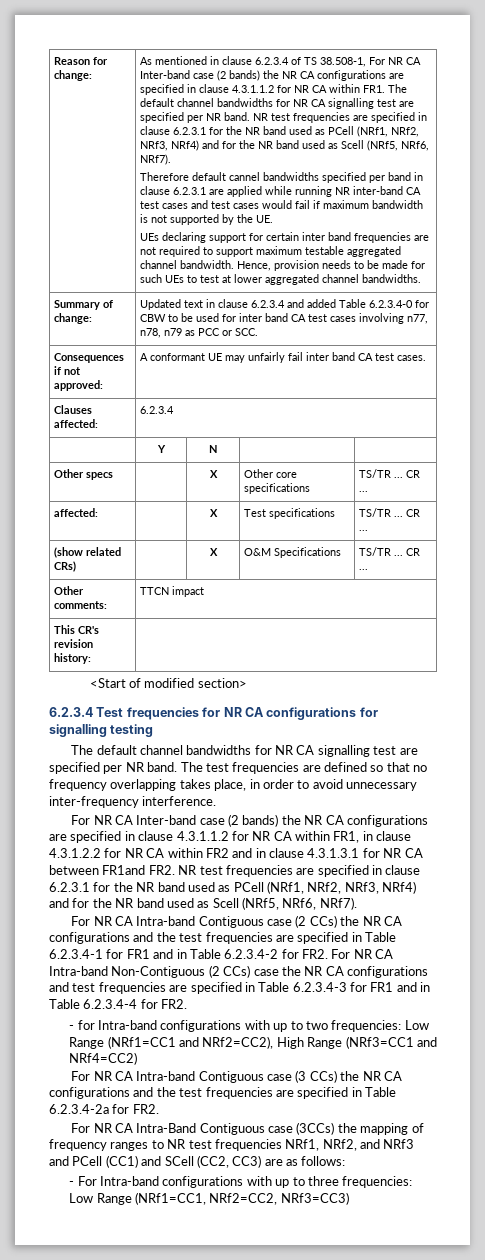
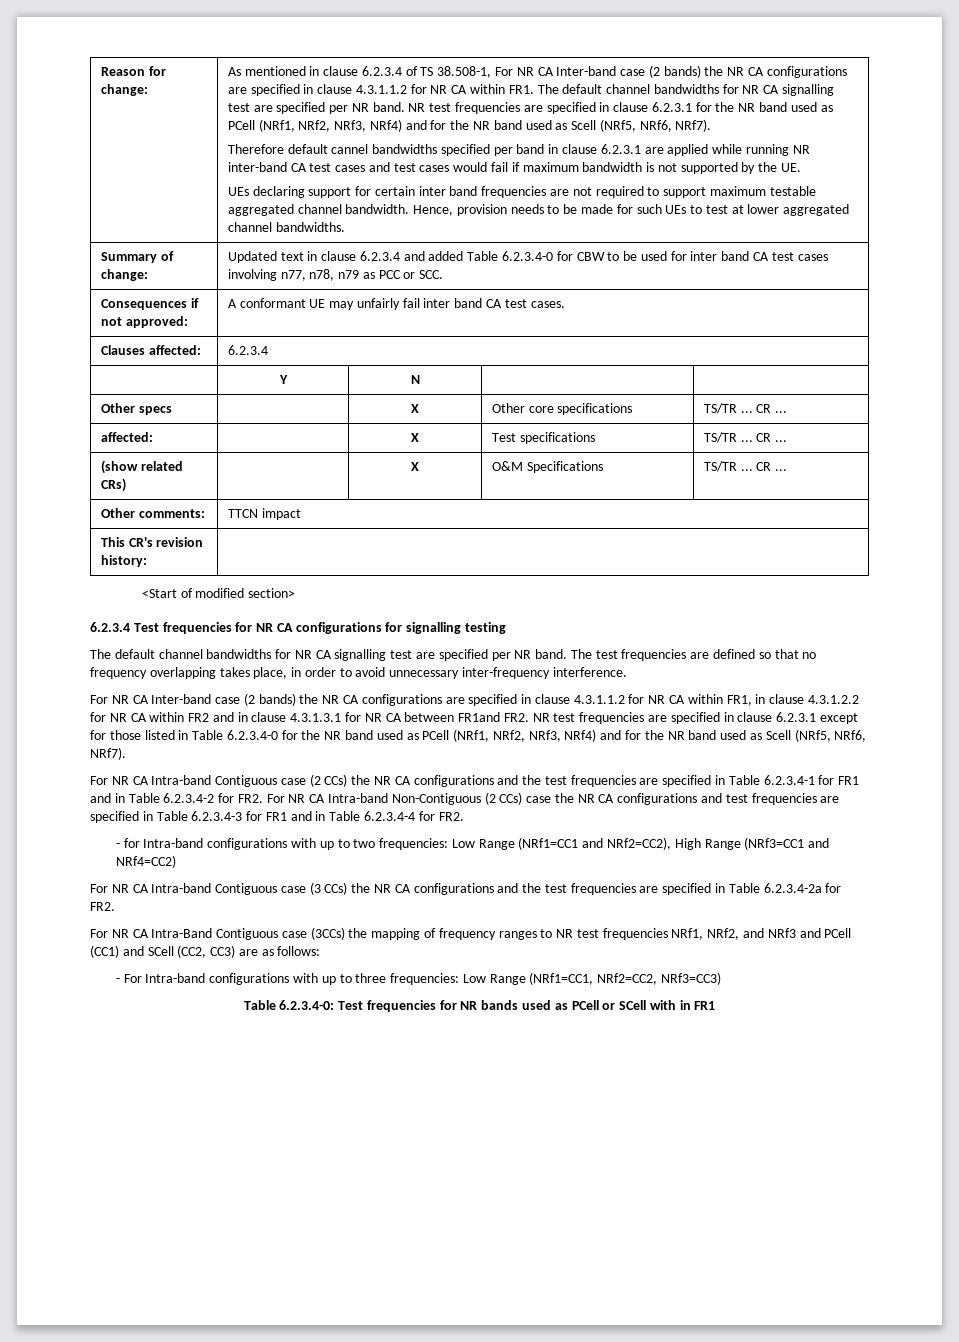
(90, 887) none -> [819,713,858,724] [90,730,278,740] except for those listed in Table 6.2.3.4-0
(349, 1198) none -> [243,1000,716,1012] // Table 6.2.3.4-0: Test frequencies for NR bands used as PCell or SCell with in FR1

